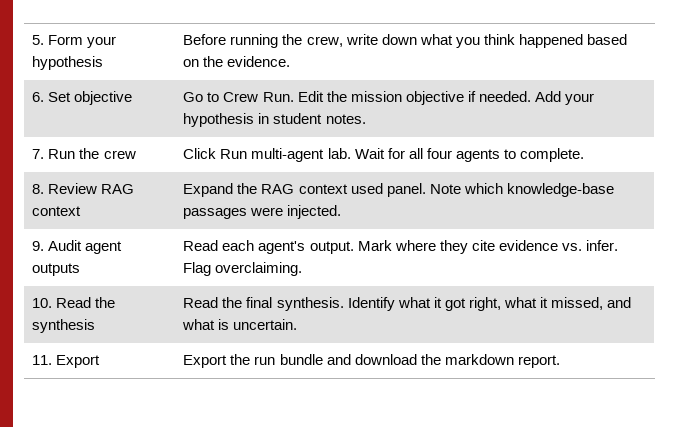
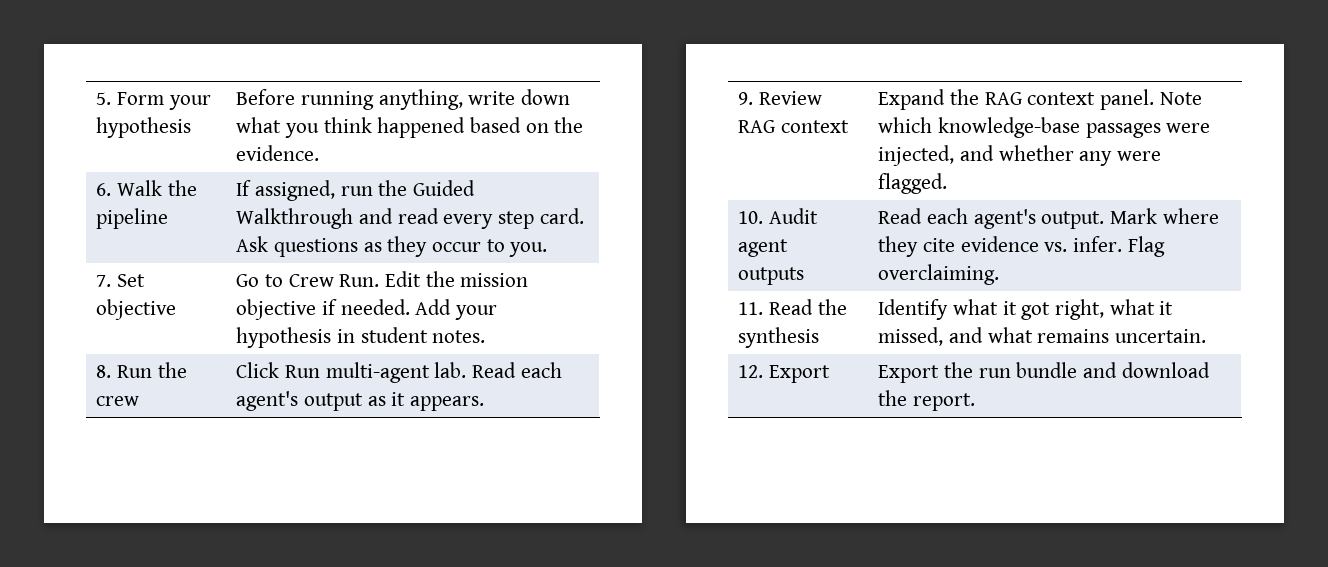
[282,34,343,47] the crew, -> [378,89,463,110] anything,
(45, 97) none -> [116,180,197,196] [96,208,169,229] [236,180,475,201] [236,208,584,229] [236,236,548,257] [96,275,112,287] Walk the pipeline | If assigned, run the Guided Walkthrough and read every step card. Ask questions as they occur to you. // 7.
[32,149,45,159] 7. -> [96,365,112,378] 8.
[354,148,584,162] [32,184,45,194] Wait for all four agents to complete. // 8. -> [471,362,562,378] [236,391,484,411] [738,92,754,105] Read each agent's output as it appears. // 9.
[350,183,383,194] used -> (1096, 98) none
[287,205,342,219] [32,241,45,251] injected. // 9. -> [878,145,1161,166] [878,173,948,194] [738,211,764,224] injected, and whether any were flagged. // 10.
[32,298,53,308] 10. -> [738,302,764,315] 11.
[183,297,344,311] Read the final synthesis. -> (820, 337) none
[218,319,230,330] is -> [1037,329,1110,343] remains
[32,355,53,365] 11. -> [738,365,764,378] 12.
[444,354,514,365] markdown -> (908, 398) none

